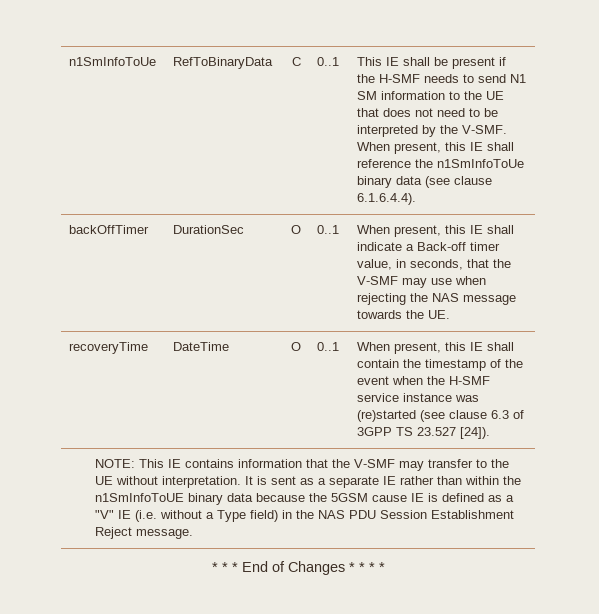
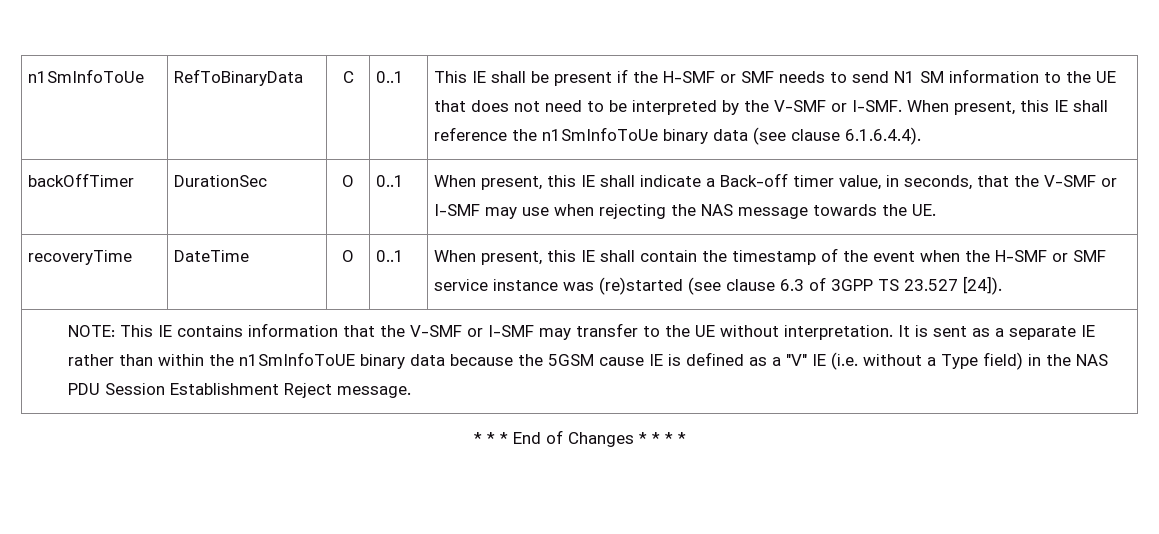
(421, 78) none -> [720,71,775,83] or SMF
[462,125,508,134] V-SMF. -> [774,100,903,112] V-SMF or I-SMF.
(399, 280) none -> [1101,178,1118,187] [434,204,481,216] or I-SMF
(491, 380) none -> [1052,250,1107,262] or SMF
(395, 463) none -> [466,325,534,337] or I-SMF

